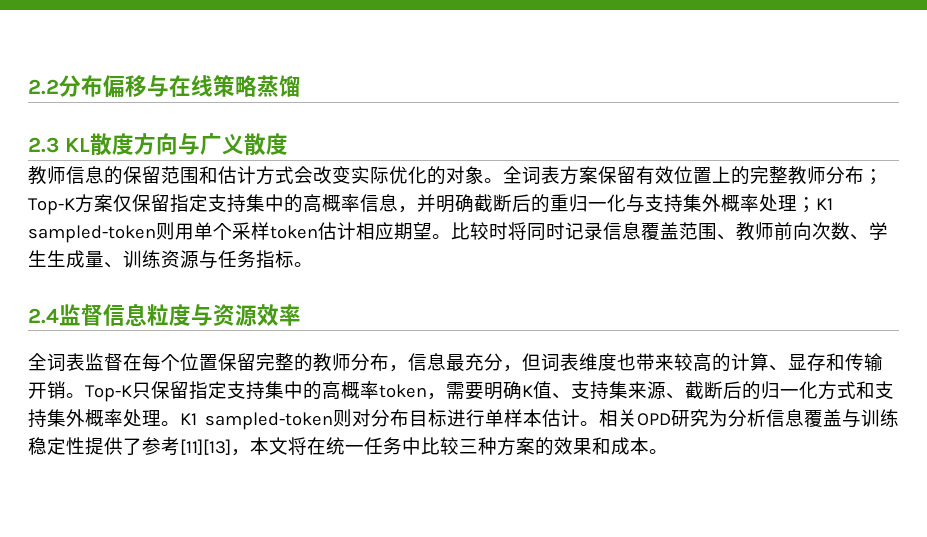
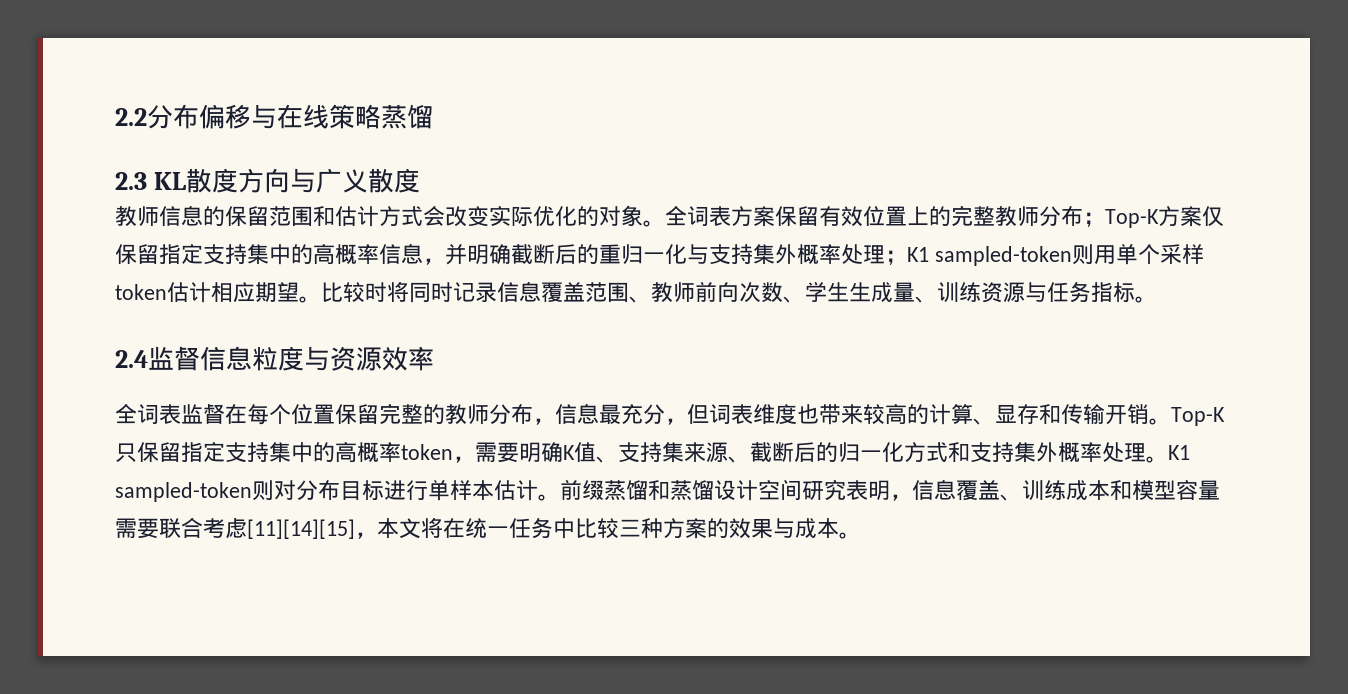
[599,409,899,428] [28,437,231,456] 相关OPD研究为分析信息覆盖与训练稳定性提供了参考[11][13] -> [560,479,1220,501] [115,517,355,539] 前缀蒸馏和蒸馏设计空间研究表明，信息覆盖、训练成本和模型容量需要联合考虑[11][14][15]
[592,437,611,455] 和 -> [773,518,795,538] 与

